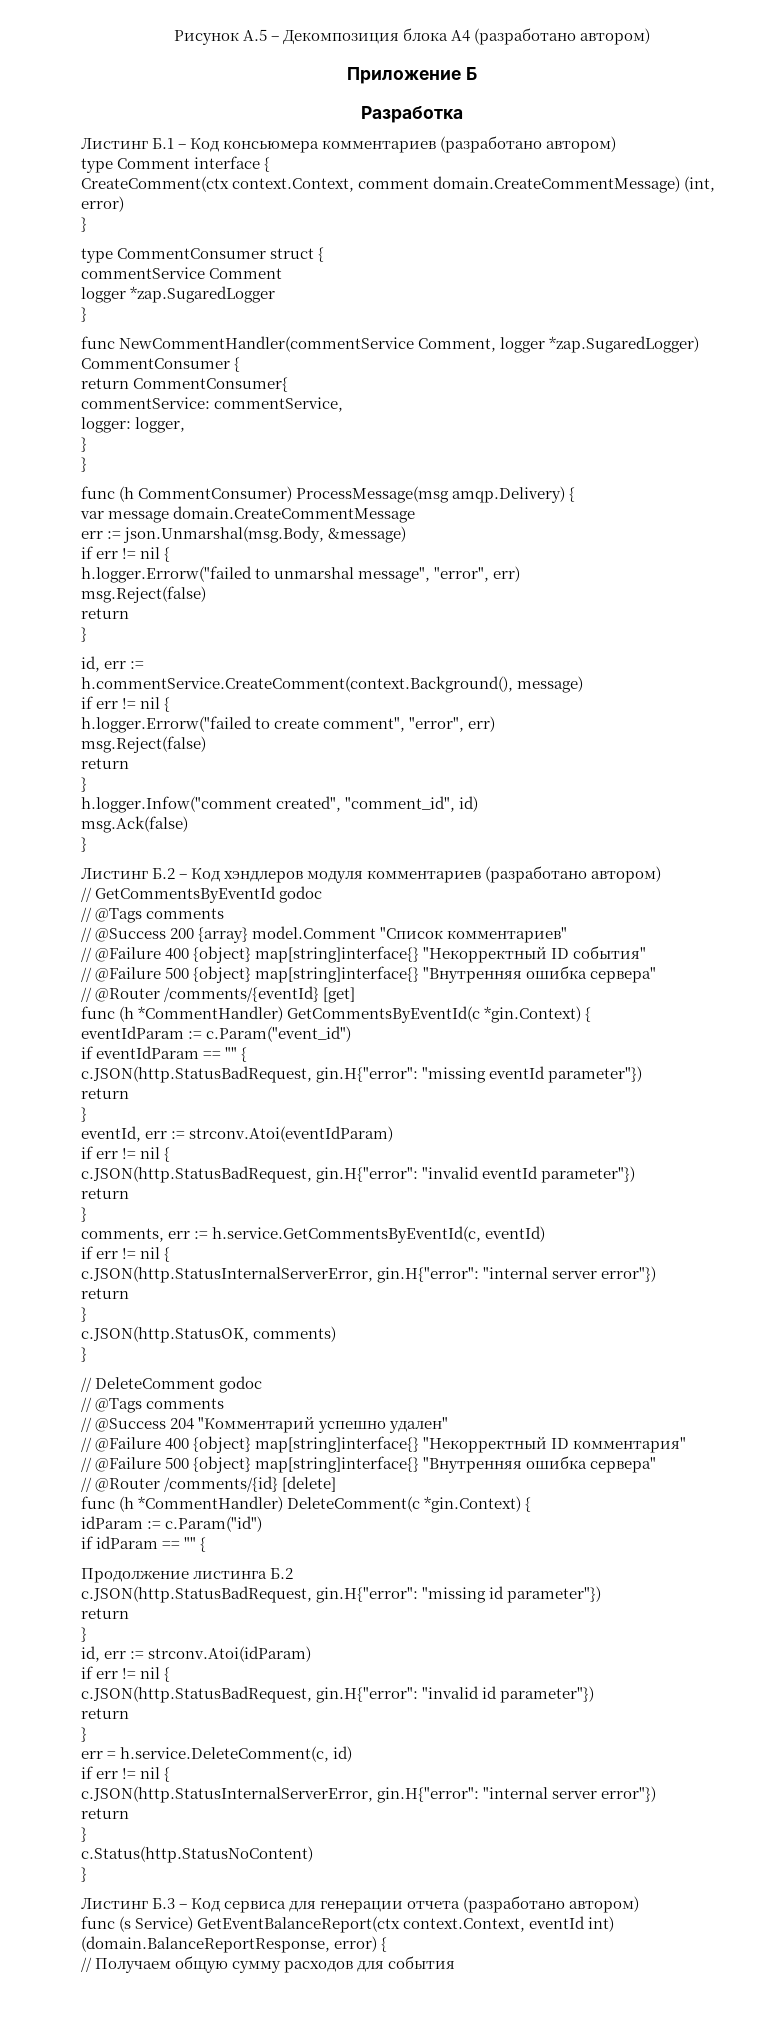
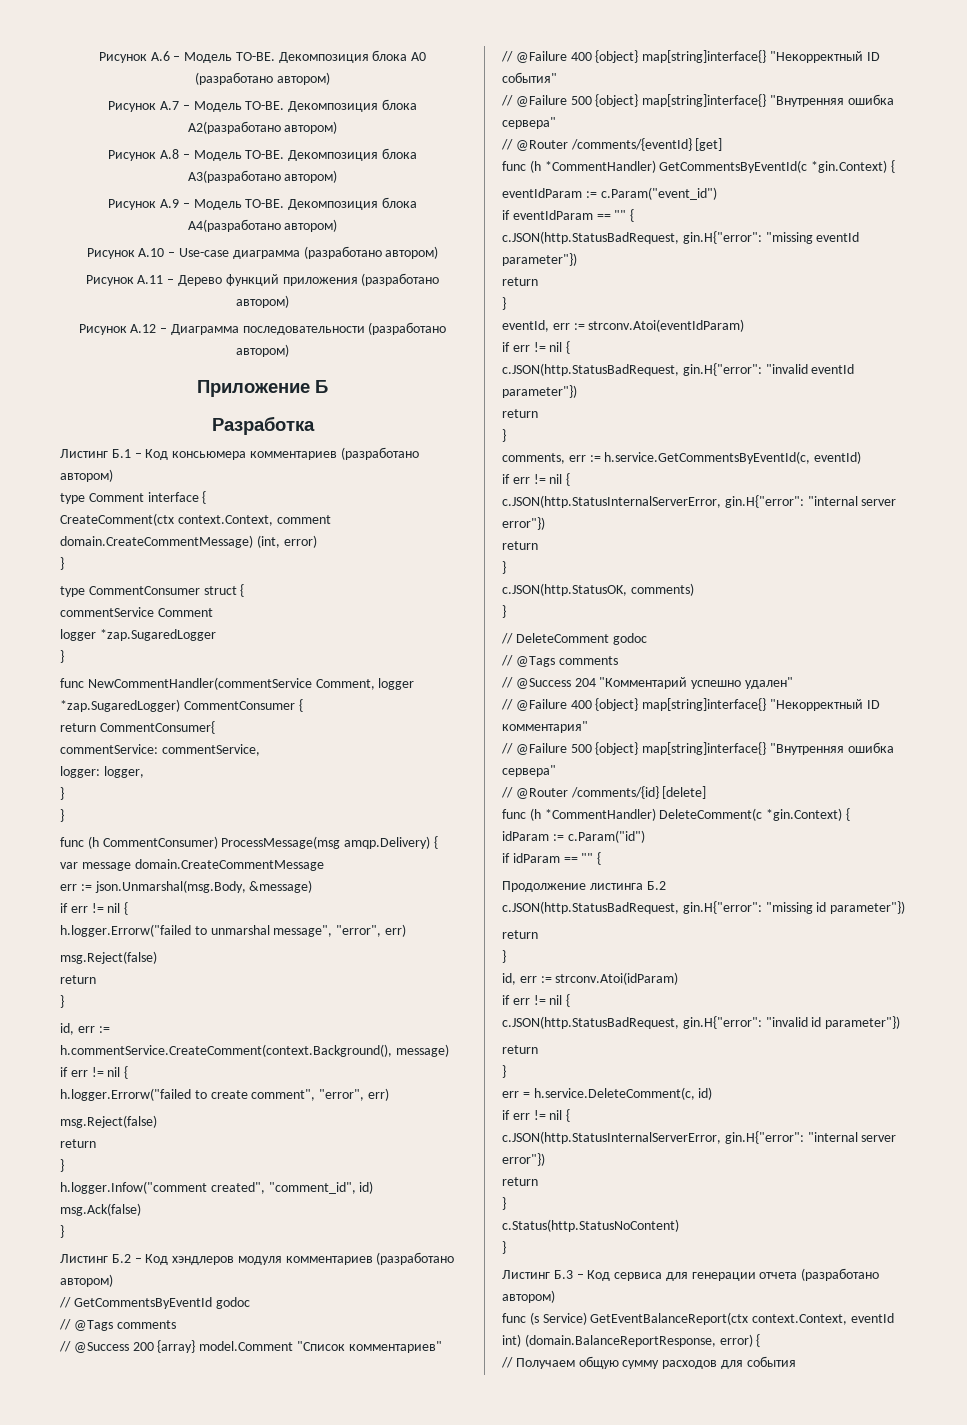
[173,28,471,45] Рисунок А.5 – Декомпозиция блока А4 -> [98,50,427,63] [195,72,330,85] [108,99,417,112] [187,121,338,134] [108,148,417,161] [187,170,338,183] [108,197,417,210] [187,219,338,232] [86,246,439,259] [85,273,440,286] [236,295,289,308] [78,324,365,335] Рисунок А.6 – Модель TO-BE. Декомпозиция блока А0 (разработано автором) // Рисунок А.7 – Модель TO-BE. Декомпозиция блока А2(разработано автором) // Рисунок А.8 – Модель TO-BE. Декомпозиция блока А3(разработано автором) // Рисунок А.9 – Модель TO-BE. Декомпозиция блока А4(разработано автором) // Рисунок А.10 – Use-case диаграмма (разработано автором) // Рисунок А.11 – Дерево функций приложения (разработано автором) // Рисунок А.12 – Диаграмма последовательности

